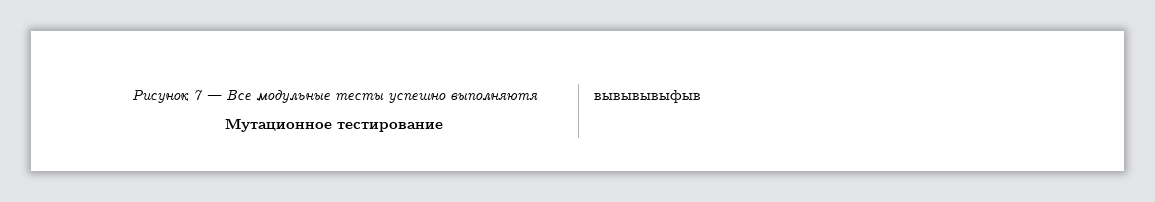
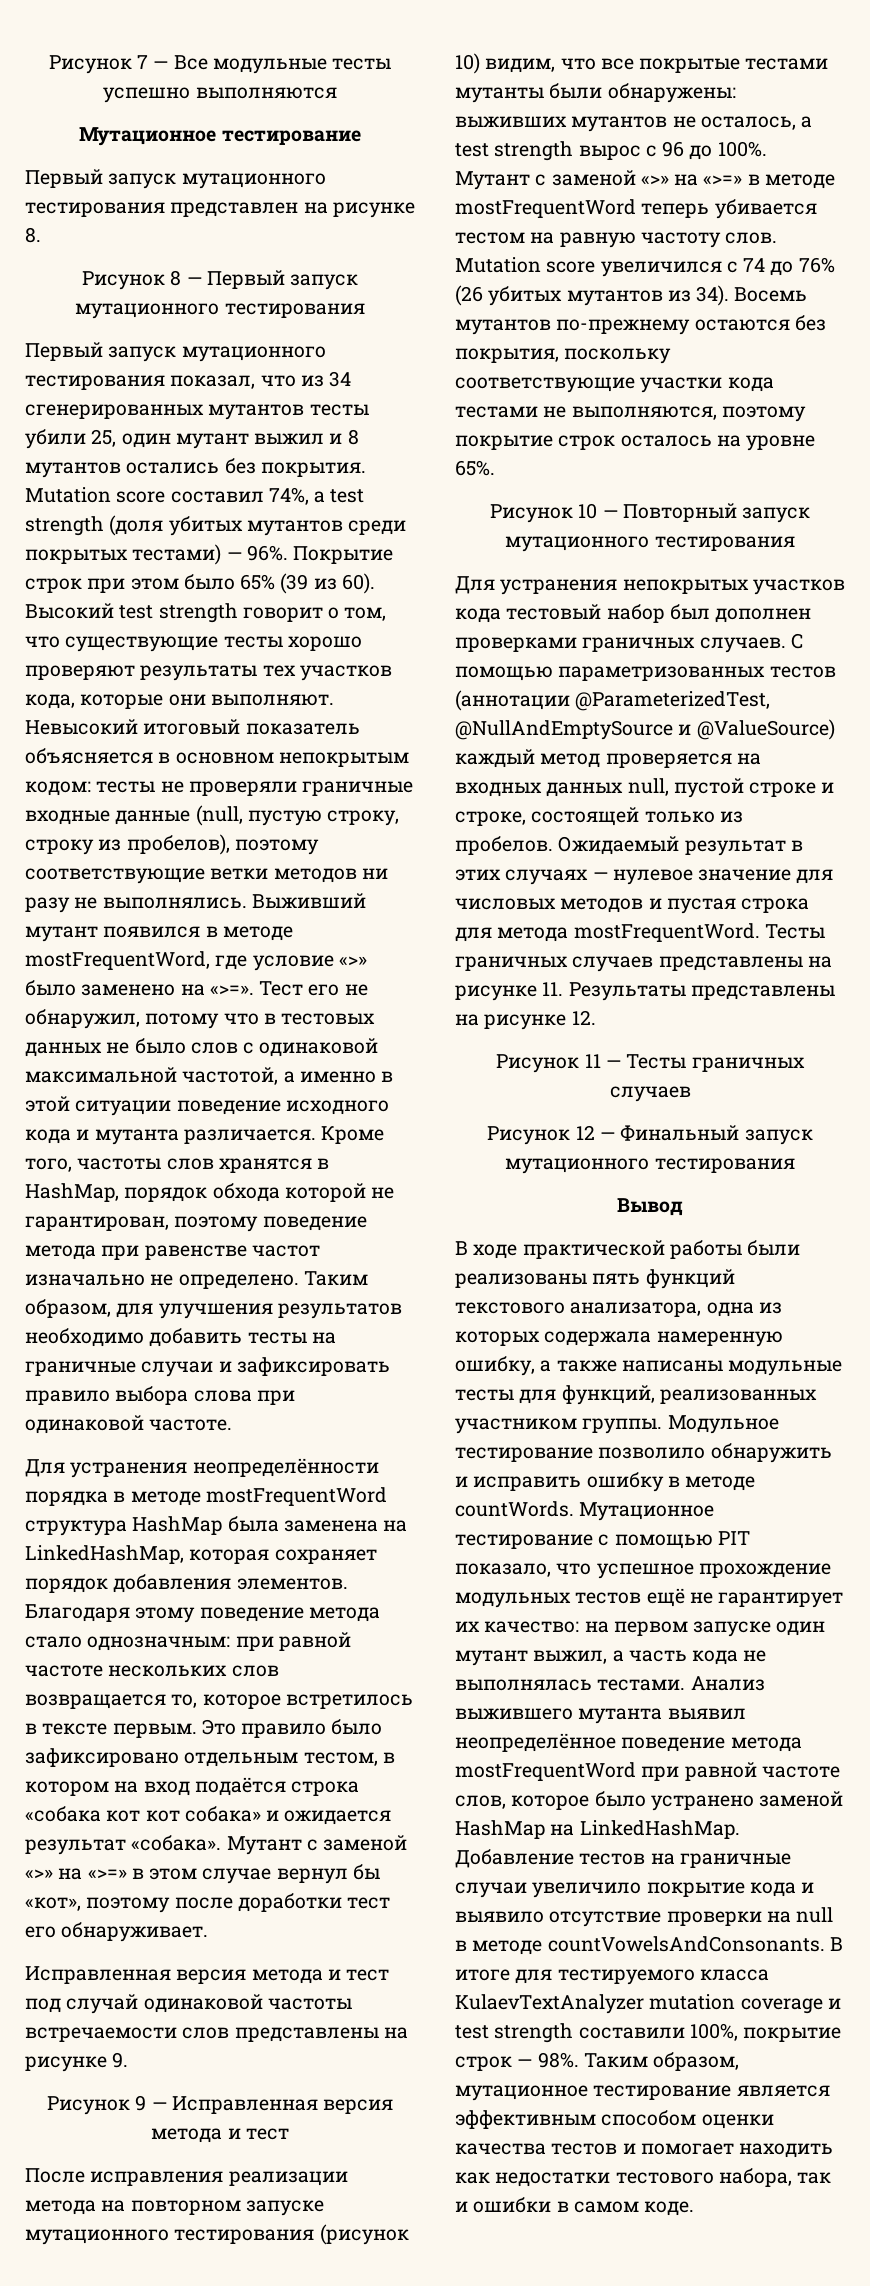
[449,93,538,101] выполняютя -> [195,87,337,99] выполняются
[594,90,701,103] вывывывыфыв -> [25,169,326,189] [25,202,415,218] [25,227,41,243] [81,270,359,290] [75,303,365,319] [25,342,326,362] [25,371,352,390] [25,404,369,420] [25,429,359,449] [25,458,366,478] [25,487,365,505] [25,515,407,536] [25,544,394,565] [25,573,375,594] [25,603,387,623] [25,636,362,652] [25,665,392,681] [25,694,334,709] [25,719,360,735] [25,748,409,767] [25,781,414,796] [25,805,400,826] [25,834,319,855] [25,868,388,884] [25,893,366,913] [25,926,293,942] [25,951,367,971] [25,980,368,996] [25,1009,376,1029] [25,1038,379,1057] [25,1067,394,1085] [25,1096,389,1116] [25,1126,385,1145] [25,1158,330,1173] [25,1183,395,1202] [25,1216,367,1232] [25,1245,320,1260] [25,1271,368,1289] [25,1299,402,1319] [25,1328,336,1347] [25,1357,390,1377] [25,1386,295,1405] [25,1415,233,1434] [25,1458,379,1478] [25,1487,387,1506] [25,1516,408,1536] [25,1545,377,1564] [25,1574,348,1593] [25,1604,380,1623] [25,1632,351,1651] [25,1665,279,1677] [25,1694,413,1709] [25,1719,383,1738] [25,1748,395,1767] [25,1777,360,1796] [25,1806,392,1825] [25,1835,408,1855] [25,1864,380,1884] [25,1893,391,1913] [25,1922,209,1942] [25,1966,390,1984] [25,1994,352,2014] [25,2027,408,2042] [25,2052,129,2072] [46,2095,394,2115] [151,2128,289,2143] [25,2168,348,2186] [25,2200,324,2216] [25,2224,409,2245] [455,53,829,74] [455,83,736,103] [455,116,813,132] [455,141,767,161] [455,170,835,190] [455,199,817,219] [455,232,778,248] [455,257,835,277] [455,285,808,306] [455,315,826,335] [455,348,672,364] [455,377,774,393] [455,406,806,422] [455,435,816,451] [455,460,495,476] [489,503,811,523] [505,536,795,552] [455,576,845,595] [455,604,812,623] [455,633,804,653] [455,666,836,681] [455,690,771,711] [455,719,835,740] [455,749,761,768] [455,778,835,798] [455,807,743,826] [455,836,803,856] [455,869,834,885] [455,898,810,914] [455,923,825,942] [455,956,832,972] [455,982,835,1001] [455,1010,596,1030] [496,1054,805,1073] [609,1086,691,1102] [487,1125,813,1145] [505,1158,795,1174] [617,1198,683,1216] [455,1240,801,1259] [455,1269,735,1289] [455,1302,782,1317] [455,1331,783,1347] [455,1356,843,1376] [455,1385,817,1405] [455,1415,779,1434] [455,1443,832,1463] [455,1472,756,1492] [455,1501,715,1521] [455,1531,750,1549] [455,1563,831,1579] [455,1588,844,1608] [455,1621,826,1637] [455,1650,767,1666] [455,1676,765,1691] [455,1708,746,1724] [455,1733,802,1752] [455,1762,840,1781] [455,1791,844,1811] [455,1820,740,1839] [455,1849,791,1868] [455,1882,815,1898] [455,1907,834,1927] [455,1936,843,1955] [455,1969,769,1985] [455,1994,841,2014] [455,2023,842,2043] [455,2052,740,2071] [455,2085,830,2101] [455,2110,774,2129] [455,2143,834,2158] [455,2168,832,2187] [455,2197,695,2216] Первый запуск мутационного тестирования представлен на рисунке 8. // Рисунок 8 — Первый запуск мутационного тестирования // Первый запуск мутационного тестирования показал, что из 34 сгенерированных мутантов тесты убили 25, один мутант выжил и 8 мутантов остались без покрытия. Mutation score составил 74%, а test strength (доля убитых мутантов среди покрытых тестами) — 96%. Покрытие строк при этом было 65% (39 из 60). Высокий test strength говорит о том, что существующие тесты хорошо проверяют результаты тех участков кода, которые они выполняют. Невысокий итоговый показатель объясняется в основном непокрытым кодом: тесты не проверяли граничные входные данные (null, пустую строку, строку из пробелов), поэтому соответствующие ветки методов ни разу не выполнялись. Выживший мутант появился в методе mostFrequentWord, где условие «>» было заменено на «>=». Тест его не обнаружил, потому что в тестовых данных не было слов с одинаковой максимальной частотой, а именно в этой ситуации поведение исходного кода и мутанта различается. Кроме того, частоты слов хранятся в HashMap, порядок обхода которой не гарантирован, поэтому поведение метода при равенстве частот изначально не определено. Таким образом, для улучшения результатов необходимо добавить тесты на граничные случаи и зафиксировать правило выбора слова при одинаковой частоте. // Для устранения неопределённости порядка в методе mostFrequentWord структура HashMap была заменена на LinkedHashMap, которая сохраняет порядок добавления элементов. Благодаря этому поведение метода стало однозначным: при равной частоте нескольких слов возвращается то, которое встретилось в тексте первым. Это правило было зафиксировано отдельным тестом, в котором на вход подаётся строка «собака кот кот собака» и ожидается результат «собака». Мутант с заменой «>» на «>=» в этом случае вернул бы «кот», поэтому после доработки тест его обнаруживает. // Исправленная версия метода и тест под случай одинаковой частоты встречаемости слов представлены на рисунке 9. // Рисунок 9 — Исправленная версия метода и тест // После исправления реализации метода на повторном запуске мутационного тестирования (рисунок 10) видим, что все покрытые тестами мутанты были обнаружены: выживших мутантов не осталось, а test strength вырос с 96 до 100%. Мутант с заменой «>» на «>=» в методе mostFrequentWord теперь убивается тестом на равную частоту слов. Mutation score увеличился с 74 до 76% (26 убитых мутантов из 34). Восемь мутантов по-прежнему остаются без покрытия, поскольку соответствующие участки кода тестами не выполняются, поэтому покрытие строк осталось на уровне 65%. // Рисунок 10 — Повторный запуск мутационного тестирования // Для устранения непокрытых участков кода тестовый набор был дополнен проверками граничных случаев. С помощью параметризованных тестов (аннотации @ParameterizedTest, @NullAndEmptySource и @ValueSource) каждый метод проверяется на входных данных null, пустой строке и строке, состоящей только из пробелов. Ожидаемый результат в этих случаях — нулевое значение для числовых методов и пустая строка для метода mostFrequentWord. Тесты граничных случаев представлены на рисунке 11. Результаты представлены на рисунке 12. // Рисунок 11 — Тесты граничных случаев // Рисунок 12 — Финальный запуск мутационного тестирования // Вывод // В ходе практической работы были реализованы пять функций текстового анализатора, одна из которых содержала намеренную ошибку, а также написаны модульные тесты для функций, реализованных участником группы. Модульное тестирование позволило обнаружить и исправить ошибку в методе countWords. Мутационное тестирование с помощью PIT показало, что успешное прохождение модульных тестов ещё не гарантирует их качество: на первом запуске один мутант выжил, а часть кода не выполнялась тестами. Анализ выжившего мутанта выявил неопределённое поведение метода mostFrequentWord при равной частоте слов, которое было устранено заменой HashMap на LinkedHashMap. Добавление тестов на граничные случаи увеличило покрытие кода и выявило отсутствие проверки на null в методе countVowelsAndConsonants. В итоге для тестируемого класса KulaevTextAnalyzer mutation coverage и test strength составили 100%, покрытие строк — 98%. Таким образом, мутационное тестирование является эффективным способом оценки качества тестов и помогает находить как недостатки тестового набора, так и ошибки в самом коде.

